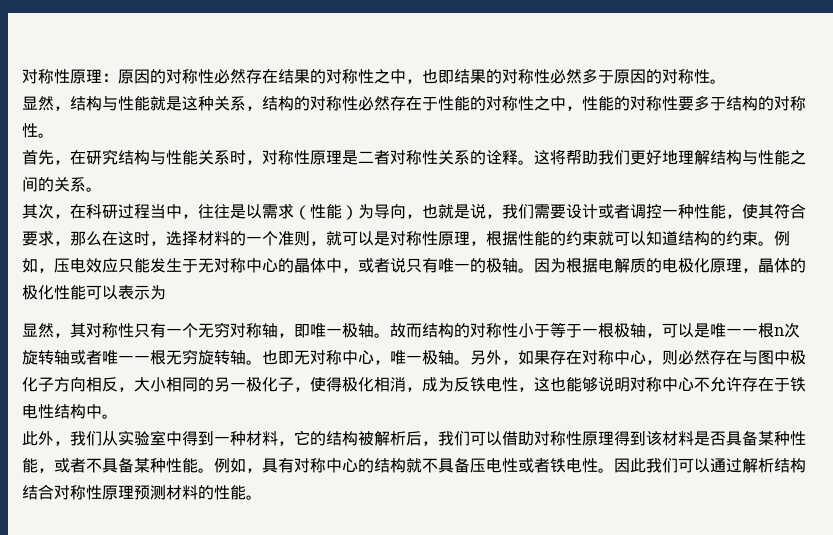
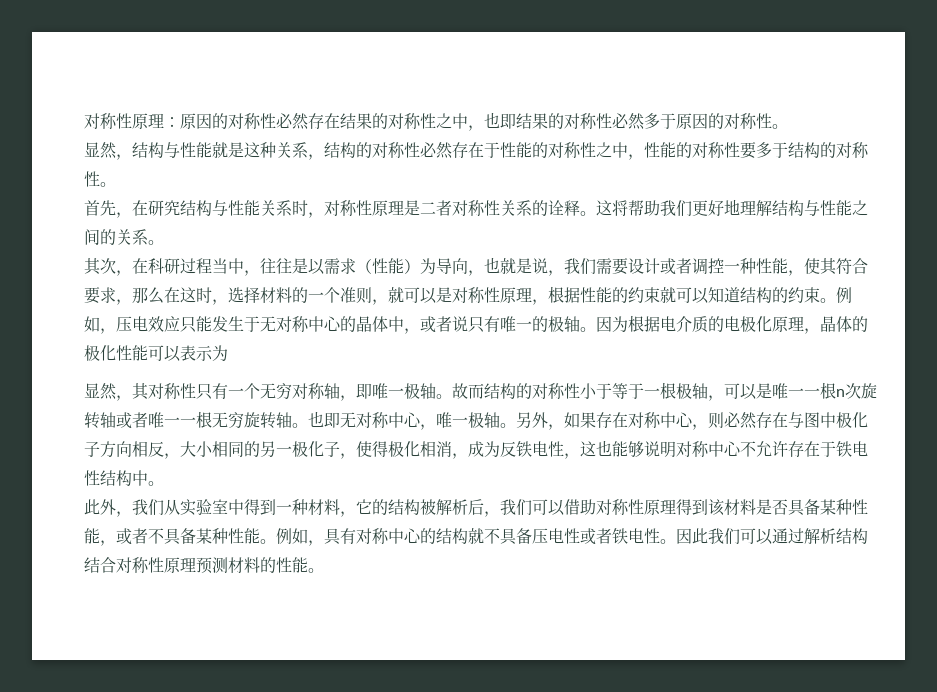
[614,258,630,273] 解 -> [676,316,692,332] 介

